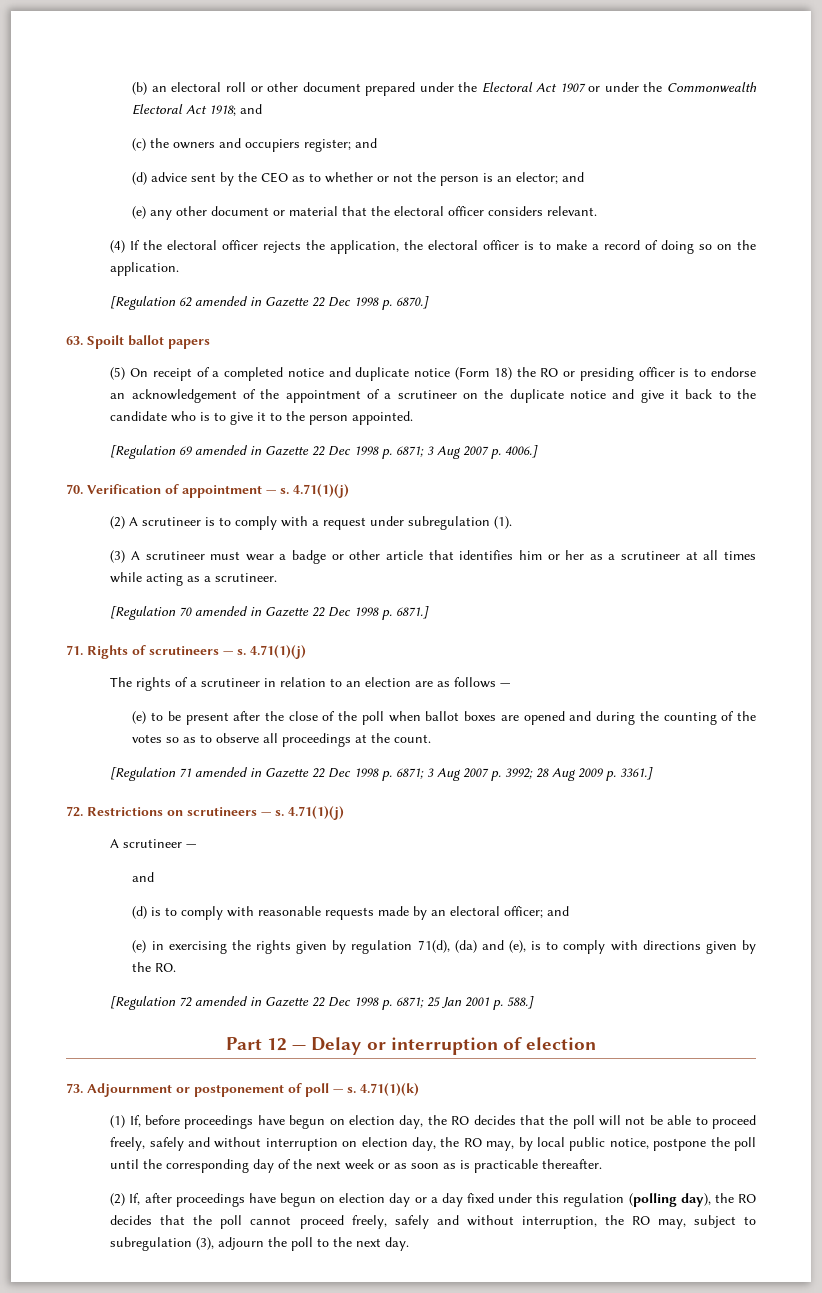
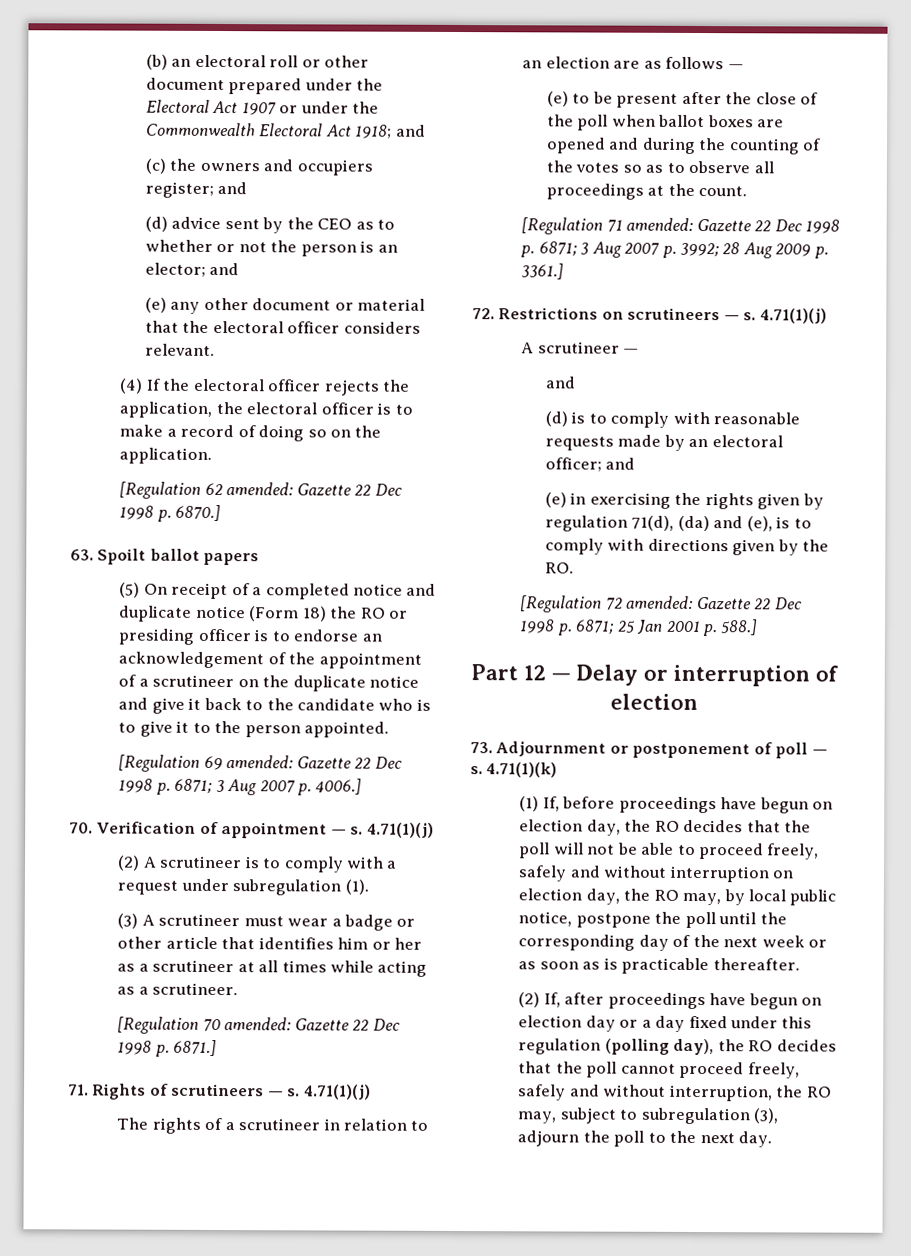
[195,296,263,306] amended in -> [226,482,294,496] amended:
[195,445,263,455] amended in -> [226,755,294,769] amended:
[195,606,263,616] amended in -> [224,1017,292,1031] amended:
[195,767,263,777] amended in -> [626,217,694,231] amended:
[195,996,263,1006] amended in -> [626,595,694,609] amended:

